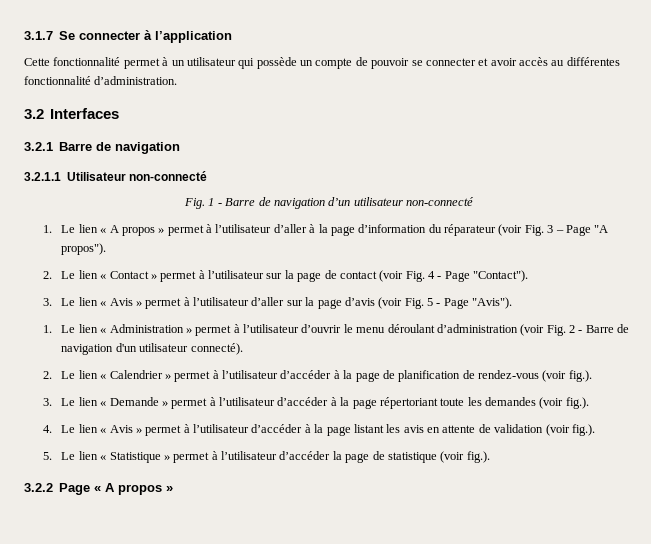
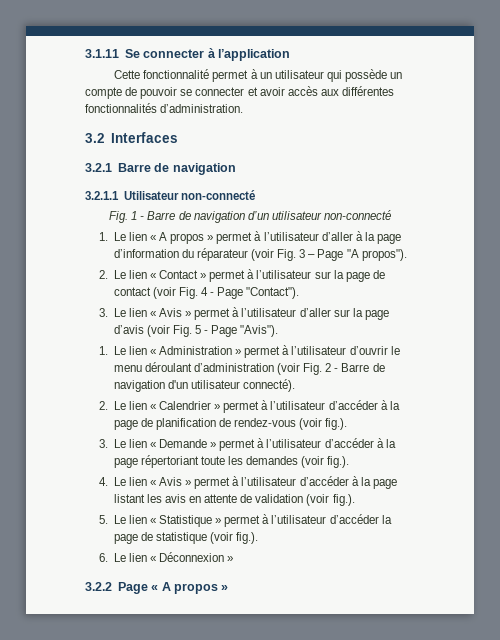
[24,31,53,40] 3.1.7 -> [85,49,119,58] 3.1.11
[551,57,620,66] [24,76,91,85] au différentes fonctionnalité -> [320,86,394,96] [85,103,157,113] aux différentes fonctionnalités
(490, 457) none -> [98,552,234,562] // 6. Le lien « Déconnexion »

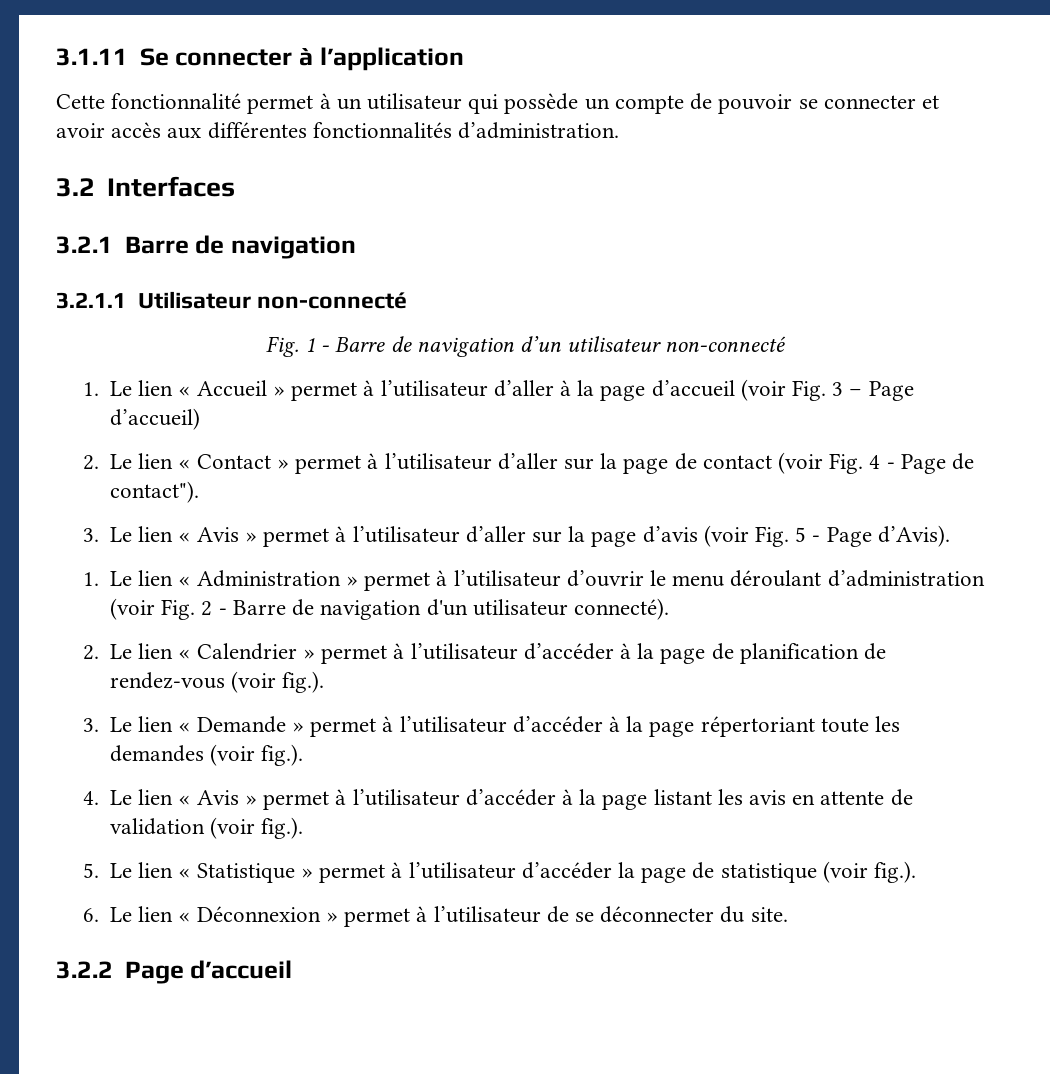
[159,232,205,244] A propos -> [196,380,267,397] Accueil
[113,248,248,261] d’information du réparateur -> [651,380,735,397] d’accueil
[346,249,407,261] "A propos"). -> [110,408,201,430] d’accueil)
(312, 274) none -> [497,453,558,470] d’aller
[246,287,300,299] "Contact"). -> [952,453,975,470] [110,481,200,503] de contact").
[240,325,279,337] "Avis"). -> [877,525,950,547] d’Avis).
[85,582,229,594] // 3.2.2 Page « A propos » -> [344,906,788,927] [56,960,293,984] permet à l’utilisateur de se déconnecter du site. // 3.2.2 Page d’accueil

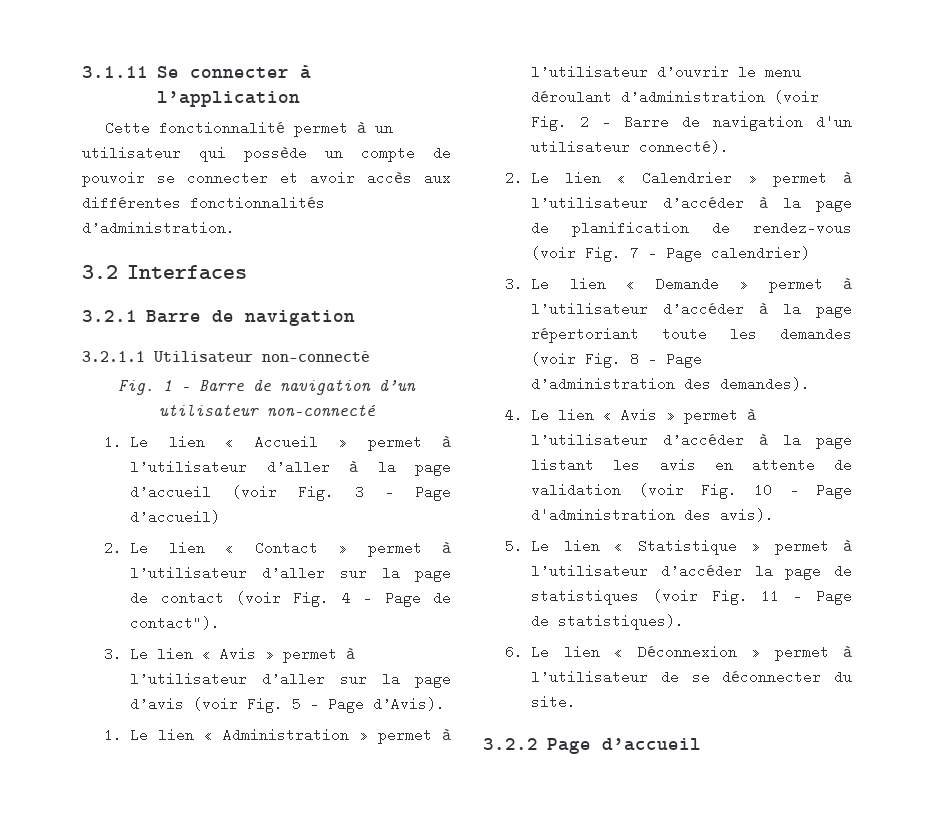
[282,671,325,693] fig.). -> [585,246,811,262] Fig. 7 - Page calendrier)
[261,744,304,766] fig.). -> [585,352,703,368] [531,377,811,391] Fig. 8 - Page d’administration des demandes).
[261,817,304,839] fig.). -> [700,483,852,499] [531,508,775,522] Fig. 10 - Page d'administration des avis).
[720,861,917,883] statistique (voir fig.). -> [531,589,852,605] [531,614,685,630] statistiques (voir Fig. 11 - Page de statistiques).

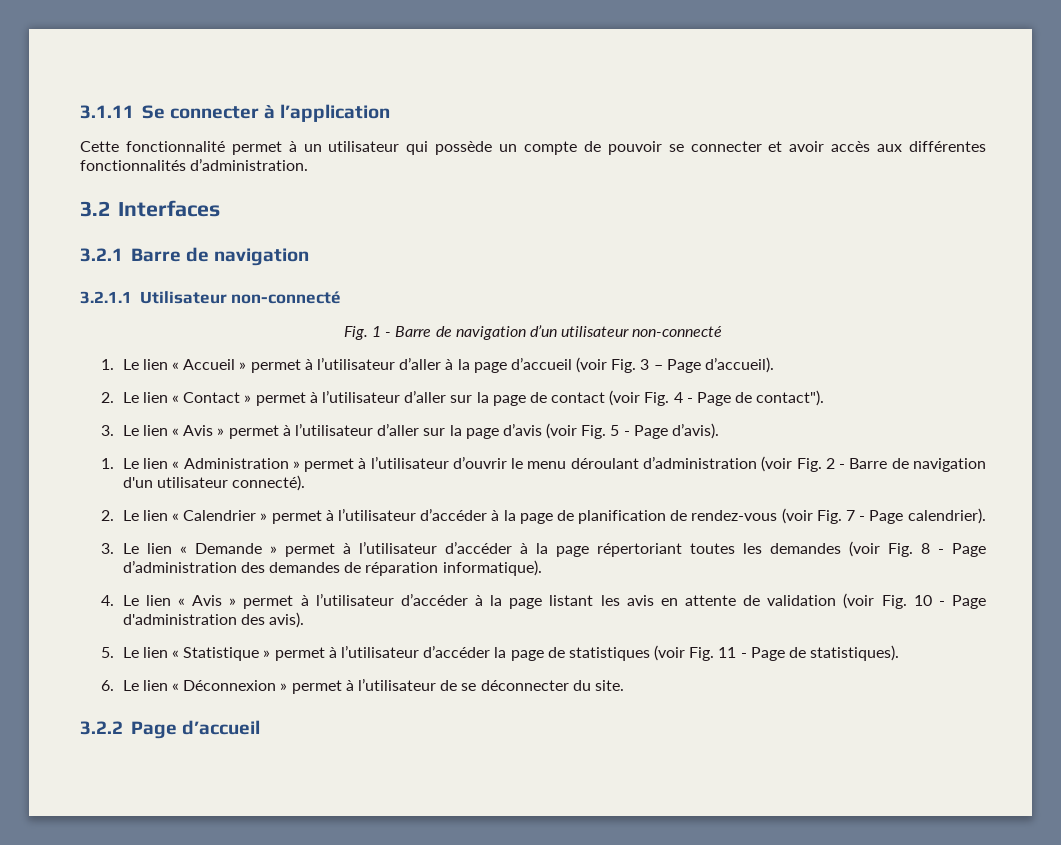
[130,510,221,524] d’accueil) -> [705,357,775,373] d’accueil).
[373,697,446,711] d’Avis). -> [672,423,720,439] d’avis).
[711,246,811,260] calendrier) -> [907,508,986,524] calendrier).
[662,327,708,341] toute -> [689,543,735,554] toutes
[720,377,811,391] demandes). -> [269,560,542,576] demandes de réparation informatique).

